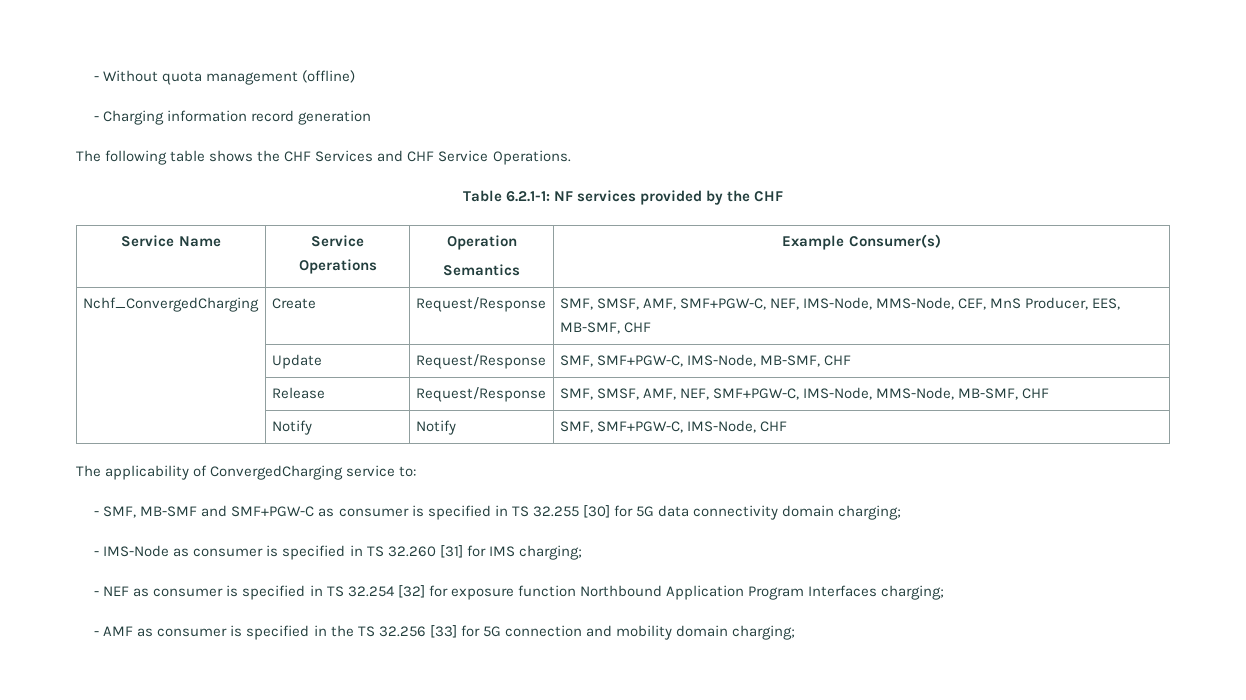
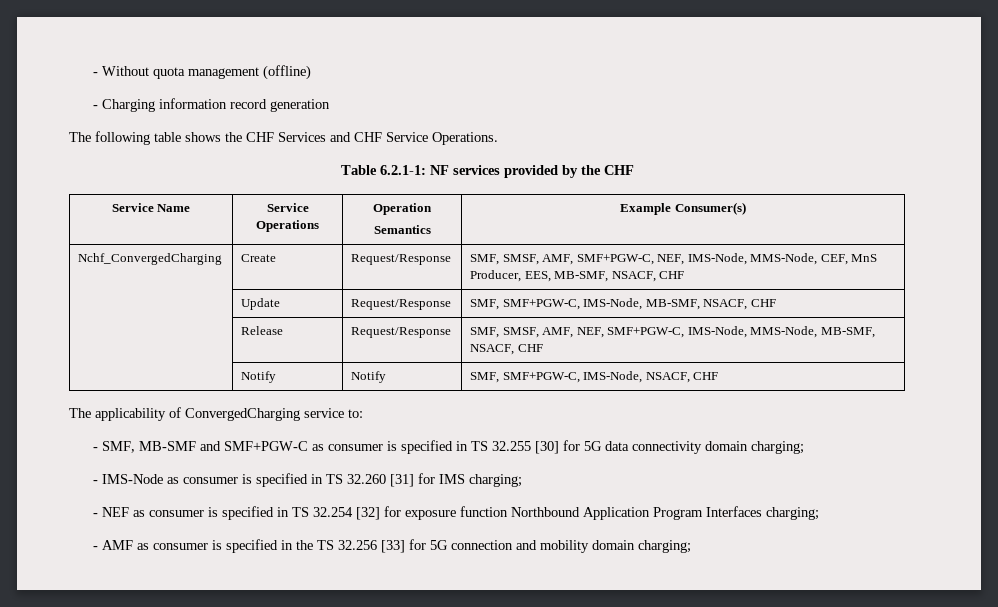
(620, 328) none -> [611,271,656,282] NSACF,
(820, 361) none -> [703,299,748,310] NSACF,
(1019, 394) none -> [470,344,515,355] NSACF,
(756, 426) none -> [645,372,690,383] NSACF,

